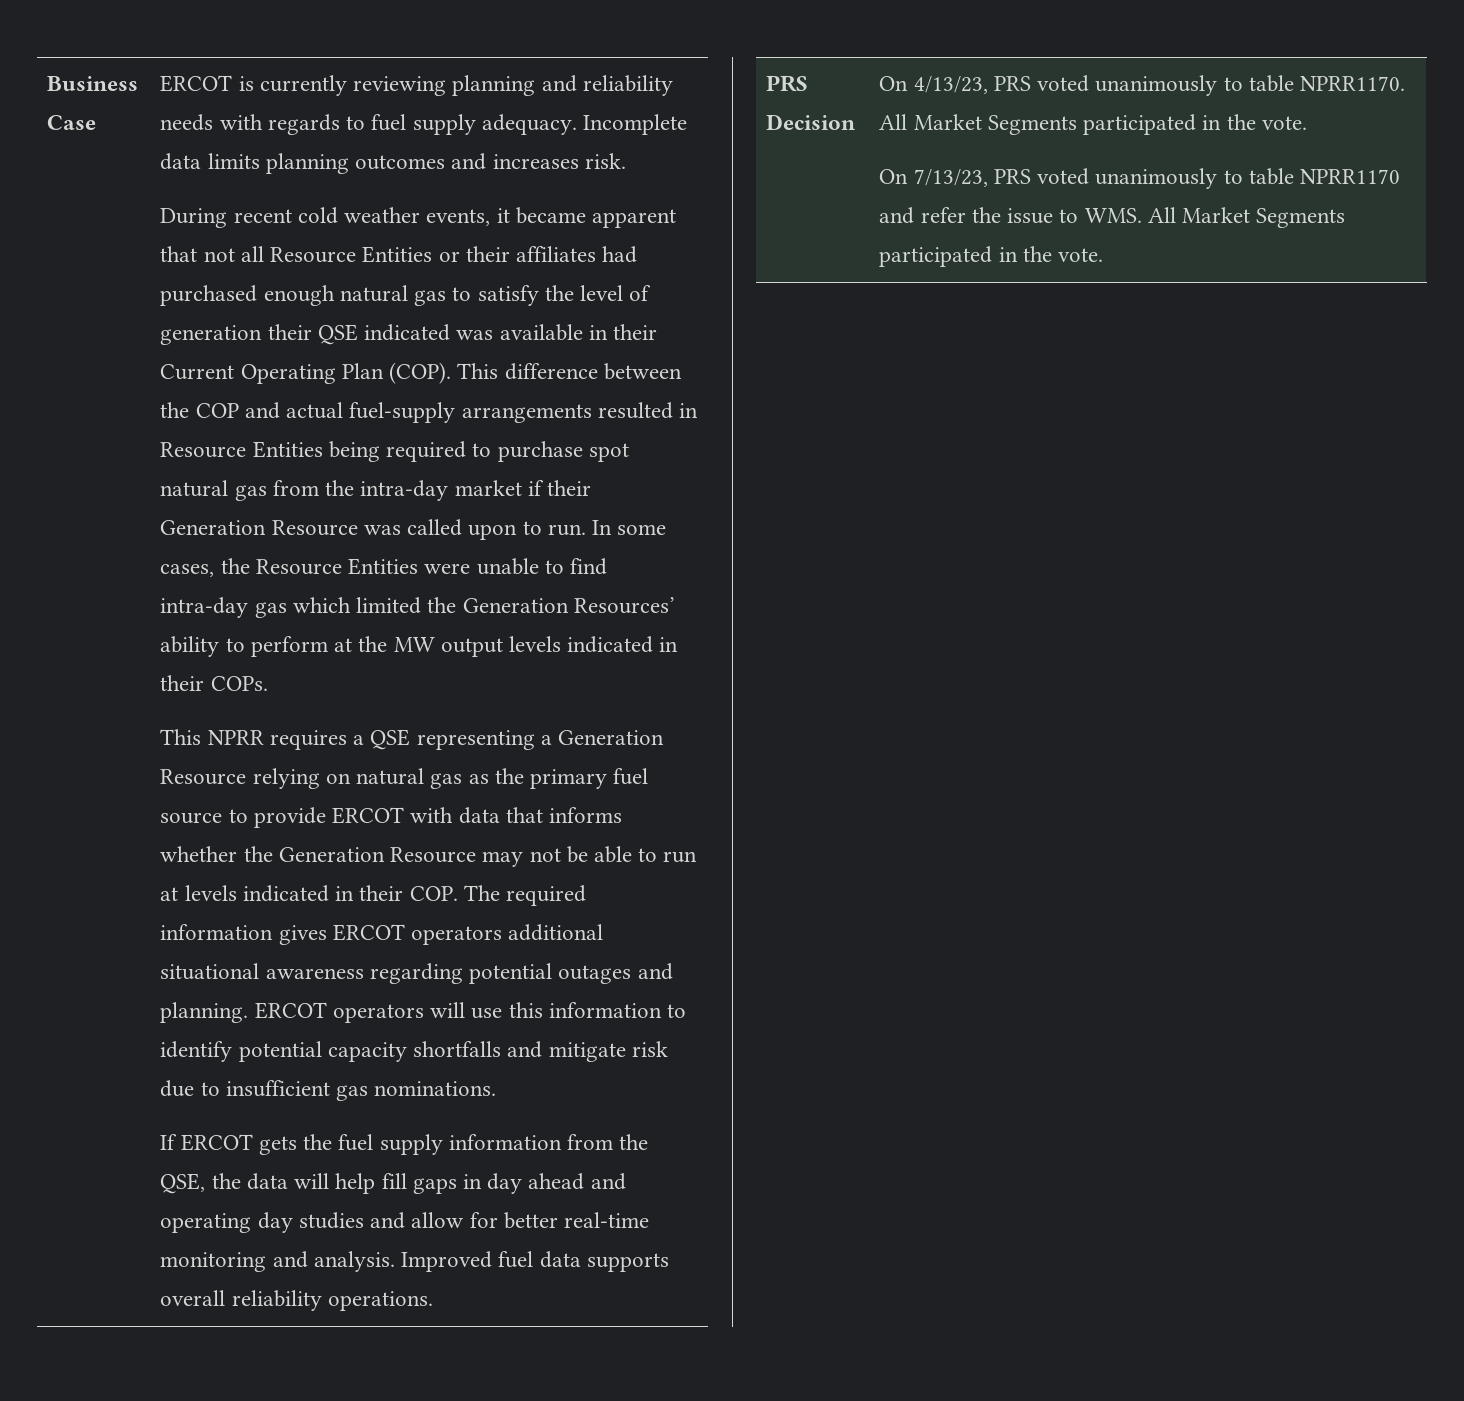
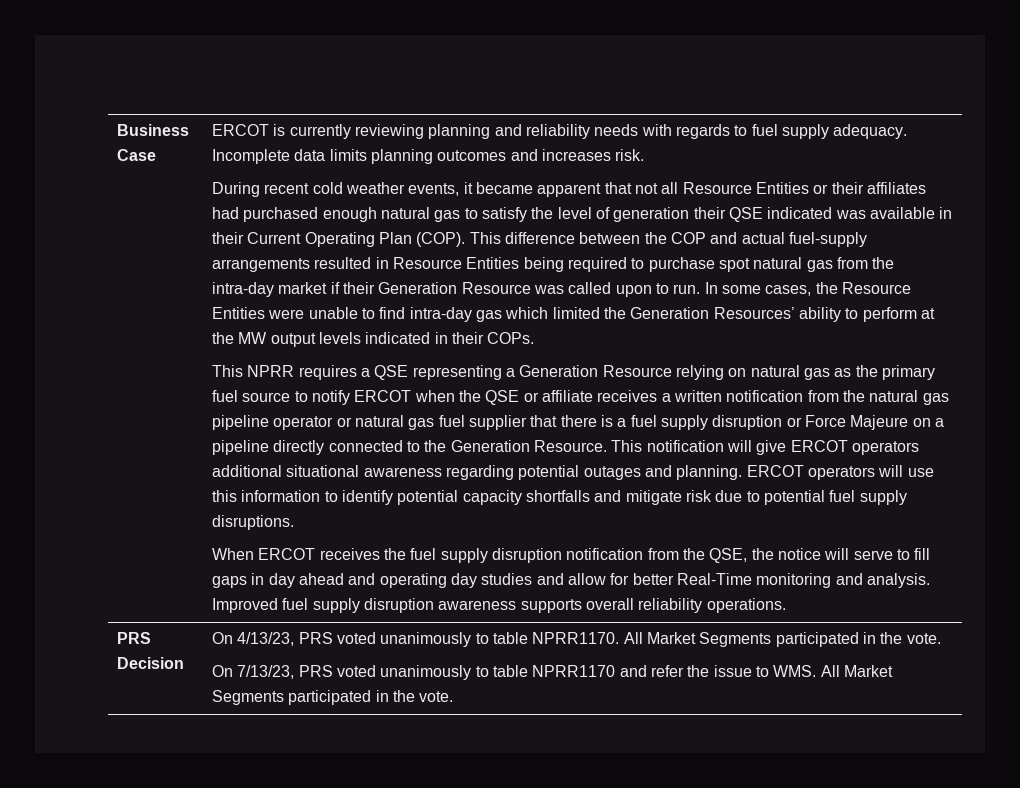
[253,807,622,828] [160,846,698,867] [160,885,586,906] [160,924,327,945] provide ERCOT with data that informs whether the Generation Resource may not be able to run at levels indicated in their COP. The required information gives -> [312,390,949,405] [212,415,944,430] [212,440,787,455] notify ERCOT when the QSE or affiliate receives a written notification from the natural gas pipeline operator or natural gas fuel supplier that there is a fuel supply disruption or Force Majeure on a pipeline directly connected to the Generation Resource. This notification will give
[225,1080,497,1101] [160,1134,297,1155] insufficient gas nominations. // If ERCOT gets -> [763,490,907,505] [212,515,295,530] [212,548,380,560] potential fuel supply disruptions. // When ERCOT receives
[448,1134,562,1150] information -> [492,548,644,563] disruption notification
[246,1173,376,1194] data will help -> [777,548,910,560] notice will serve to
[563,1212,649,1228] real-time -> [676,573,752,585] Real-Time
[539,1251,581,1268] data -> [312,598,517,613] supply disruption awareness

